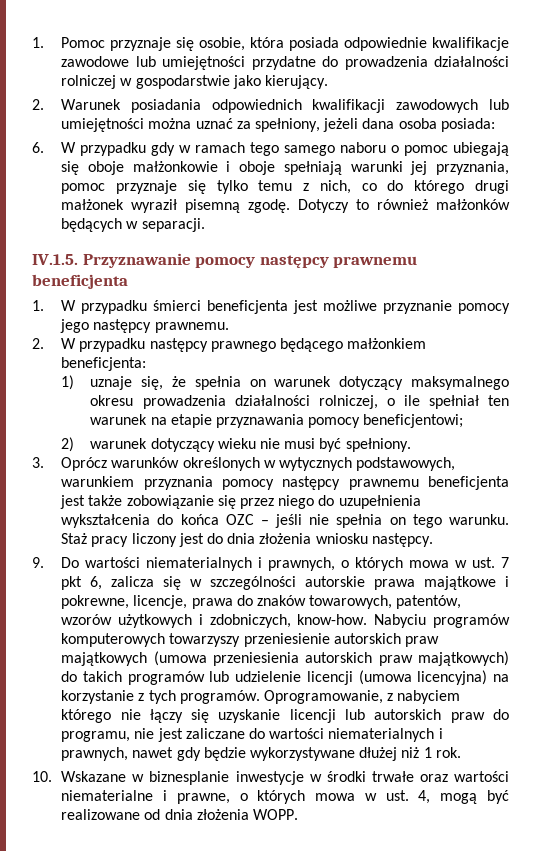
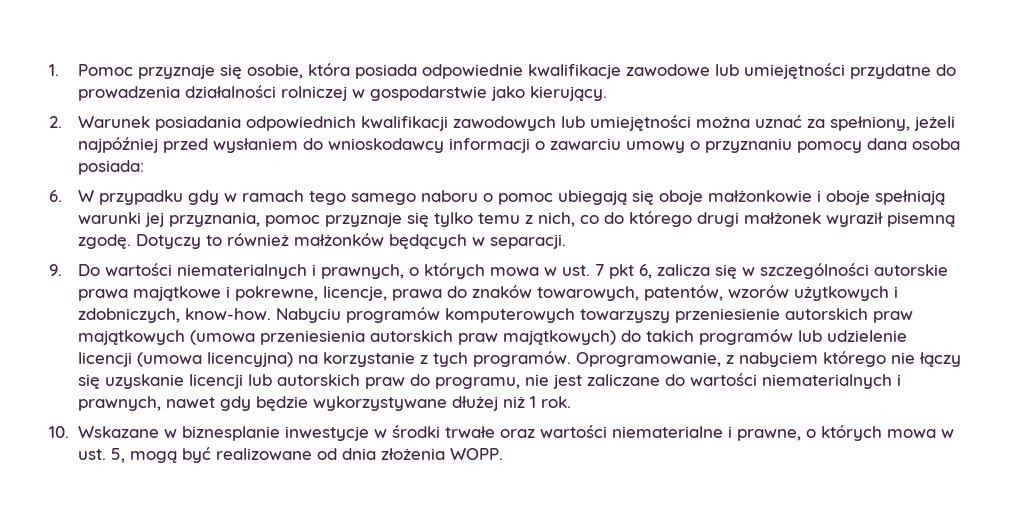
(359, 125) none -> [77,137,862,153] najpóźniej przed wysłaniem do wnioskodawcy informacji o zawarciu umowy o przyznaniu pomocy
[32,253,418,268] [32,274,128,289] [32,300,511,314] [60,319,229,333] [32,338,427,352] [61,357,147,371] [61,375,509,390] [90,395,510,409] [90,414,464,428] [61,437,411,452] [32,457,456,471] [61,476,509,490] [60,495,421,509] [61,514,509,528] [61,533,433,547] // IV.1.5. Przyznawanie pomocy następcy prawnemu beneficjenta // 1. W przypadku śmierci beneficjenta jest możliwe przyznanie pomocy jego następcy prawnemu. // 2. W przypadku następcy prawnego będącego małżonkiem beneficjenta: // 1) uznaje się, że spełnia on warunek dotyczący maksymalnego okresu prowadzenia działalności rolniczej, o ile spełniał ten warunek na etapie przyznawania pomocy beneficjentowi; // 2) warunek dotyczący wieku nie musi być spełniony. // 3. Oprócz warunków określonych w wytycznych podstawowych, warunkiem przyznania pomocy następcy prawnemu beneficjenta jest także zobowiązanie się przez niego do uzupełnienia wykształcenia do końca OZC – jeśli nie spełnia on tego warunku. Staż pracy liczony jest do dnia złożenia wniosku następcy. -> (566, 241) none
[418,790,431,804] 4, -> [110,448,125,463] 5,

